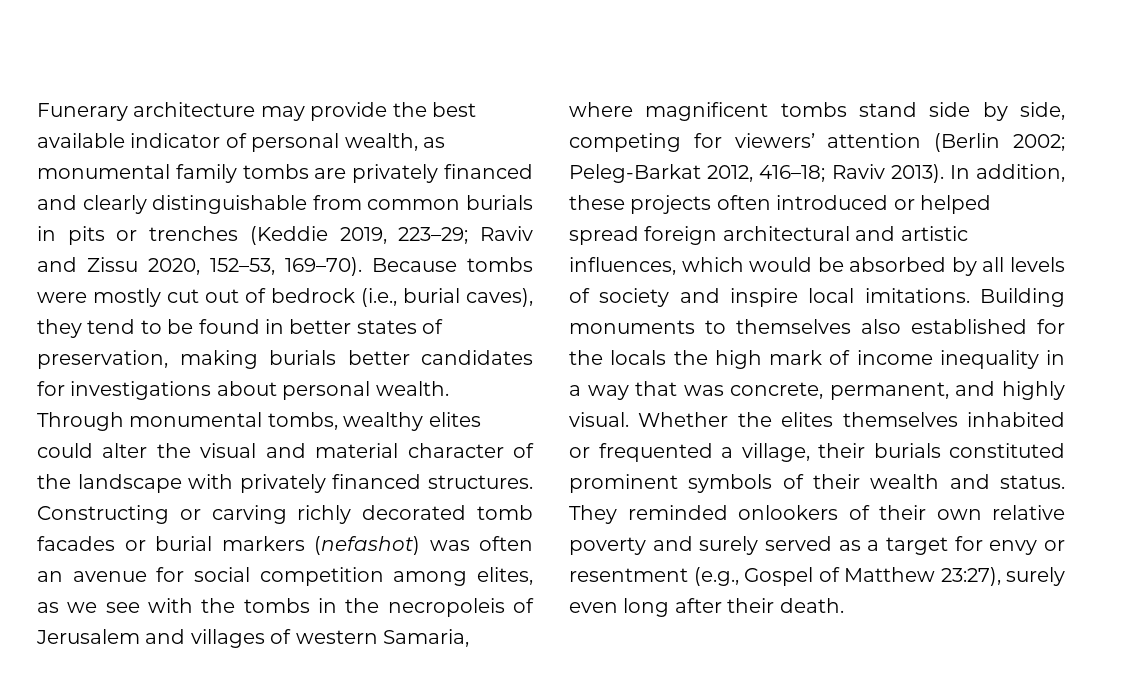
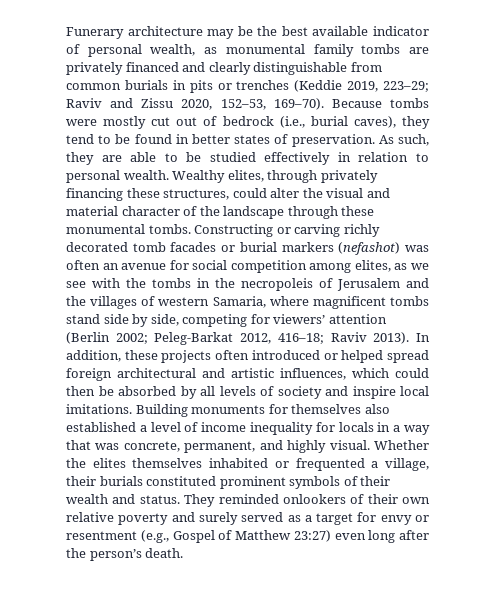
[310,102,388,121] provide -> [237,26,253,36] be
[37,350,533,369] [37,381,449,400] [37,412,481,431] preservation, making burials better candidates for investigations about personal wealth. Through monumental tombs, wealthy elites -> [291,134,429,147] [66,152,429,165] [66,170,378,183] [66,188,230,201] preservation. As such, they are able to be studied effectively in relation to personal wealth. Wealthy elites, through privately financing these structures,
[188,474,533,493] with privately financed structures. -> [287,206,375,219] [66,224,191,234] through these monumental tombs.
(186, 636) none -> [66,296,86,306] the
[749,257,813,272] would -> [395,368,429,378] [66,386,95,396] could then
[705,320,726,334] to -> [268,404,288,414] for
[1037,319,1065,334] [569,350,822,369] for the locals the high mark -> [139,422,181,432] a level
(1039, 359) none -> [315,422,374,432] for locals
[940,567,1065,586] 23:27), surely -> [293,530,331,542] 23:27)
[727,598,775,613] their -> [66,548,142,561] the person’s

